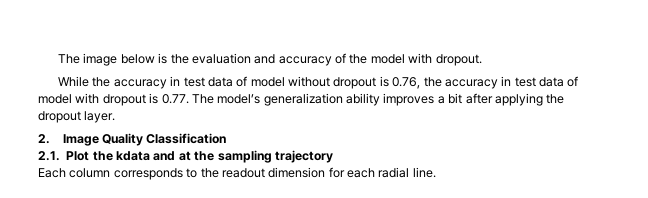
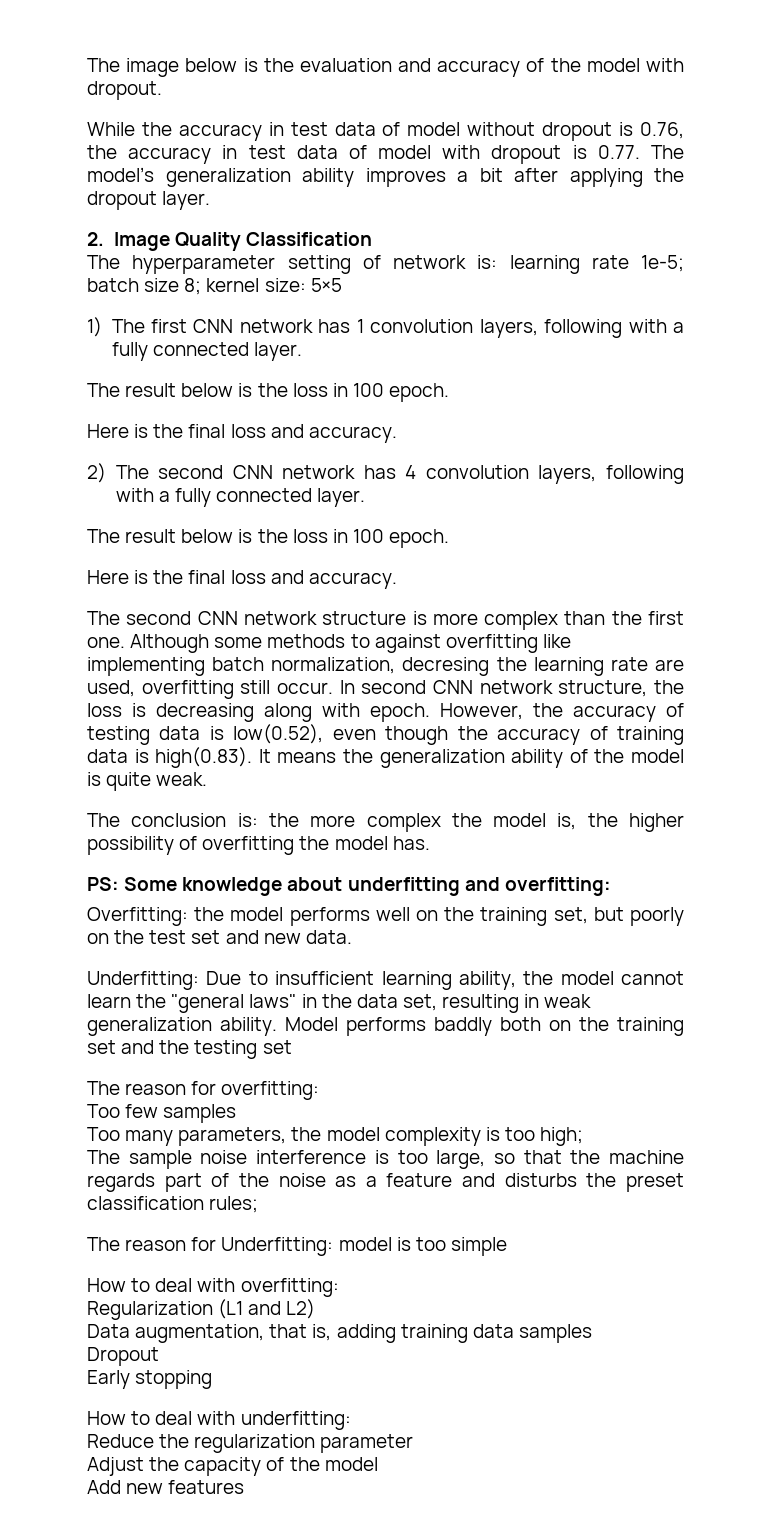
[38,150,333,163] [38,167,436,180] 2.1. Plot the kdata and at the sampling trajectory // Each column corresponds to the readout dimension for each radial line. -> [87,255,684,274] [87,278,342,295] [87,317,685,338] [111,342,302,361] [87,383,450,402] [87,424,397,443] [87,463,684,484] [115,488,366,507] [87,529,450,548] [87,570,397,589] [87,611,684,630] [87,634,571,653] [87,657,684,676] [87,680,685,699] [87,703,684,722] [87,724,685,745] [87,747,685,768] [87,772,208,791] [87,813,684,832] [87,836,430,855] [87,877,611,896] [87,907,684,926] [87,930,352,944] [87,971,684,990] [87,994,592,1013] [87,1017,684,1036] [87,1040,292,1059] [87,1081,320,1100] [87,1104,237,1123] [87,1127,584,1146] [87,1150,684,1169] [87,1173,684,1192] [87,1196,259,1213] [87,1237,507,1256] [87,1278,339,1297] [87,1299,316,1320] [87,1324,592,1343] [87,1347,159,1366] [87,1370,213,1389] [87,1411,351,1430] [87,1434,414,1453] [87,1457,378,1476] [87,1480,245,1494] The hyperparameter setting of network is: learning rate 1e-5; batch size 8; kernel size: 5×5 // 1) The first CNN network has 1 convolution layers, following with a fully connected layer. // The result below is the loss in 100 epoch. // Here is the final loss and accuracy. // 2) The second CNN network has 4 convolution layers, following with a fully connected layer. // The result below is the loss in 100 epoch. // Here is the final loss and accuracy. // The second CNN network structure is more complex than the first one. Although some methods to against overfitting like implementing batch normalization, decresing the learning rate are used, overfitting still occur. In second CNN network structure, the loss is decreasing along with epoch. However, the accuracy of testing data is low(0.52), even though the accuracy of training data is high(0.83). It means the generalization ability of the model is quite weak. // The conclusion is: the more complex the model is, the higher possibility of overfitting the model has. // PS: Some knowledge about underfitting and overfitting: // Overfitting: the model performs well on the training set, but poorly on the test set and new data. // Underfitting: Due to insufficient learning ability, the model cannot learn the "general laws" in the data set, resulting in weak generalization ability. Model performs baddly both on the training set and the testing set // The reason for overfitting: // Too few samples // Too many parameters, the model complexity is too high; // The sample noise interference is too large, so that the machine regards part of the noise as a feature and disturbs the preset classification rules; // The reason for Underfitting: model is too simple // How to deal with overfitting: // Regularization (L1 and L2) // Data augmentation, that is, adding training data samples // Dropout // Early stopping // How to deal with underfitting: // Reduce the regularization parameter // Adjust the capacity of the model // Add new features

